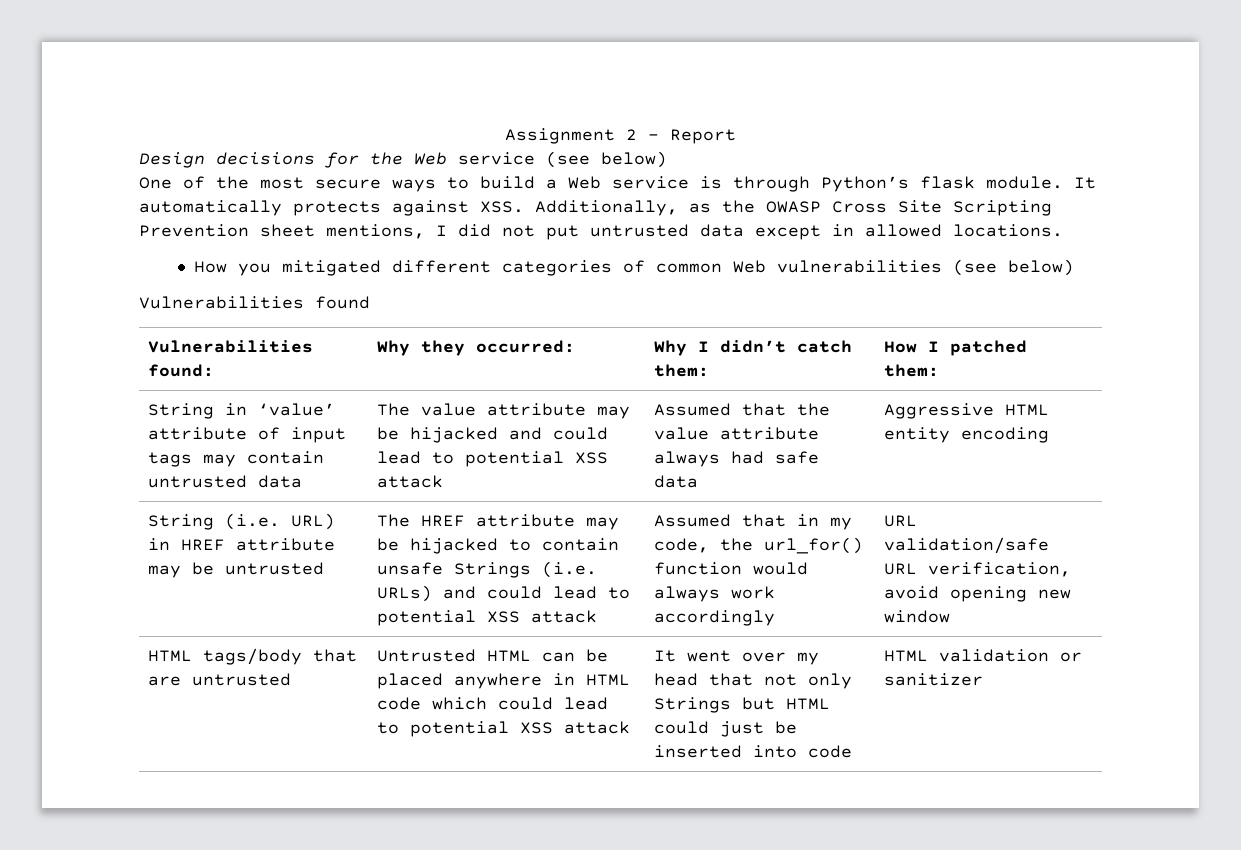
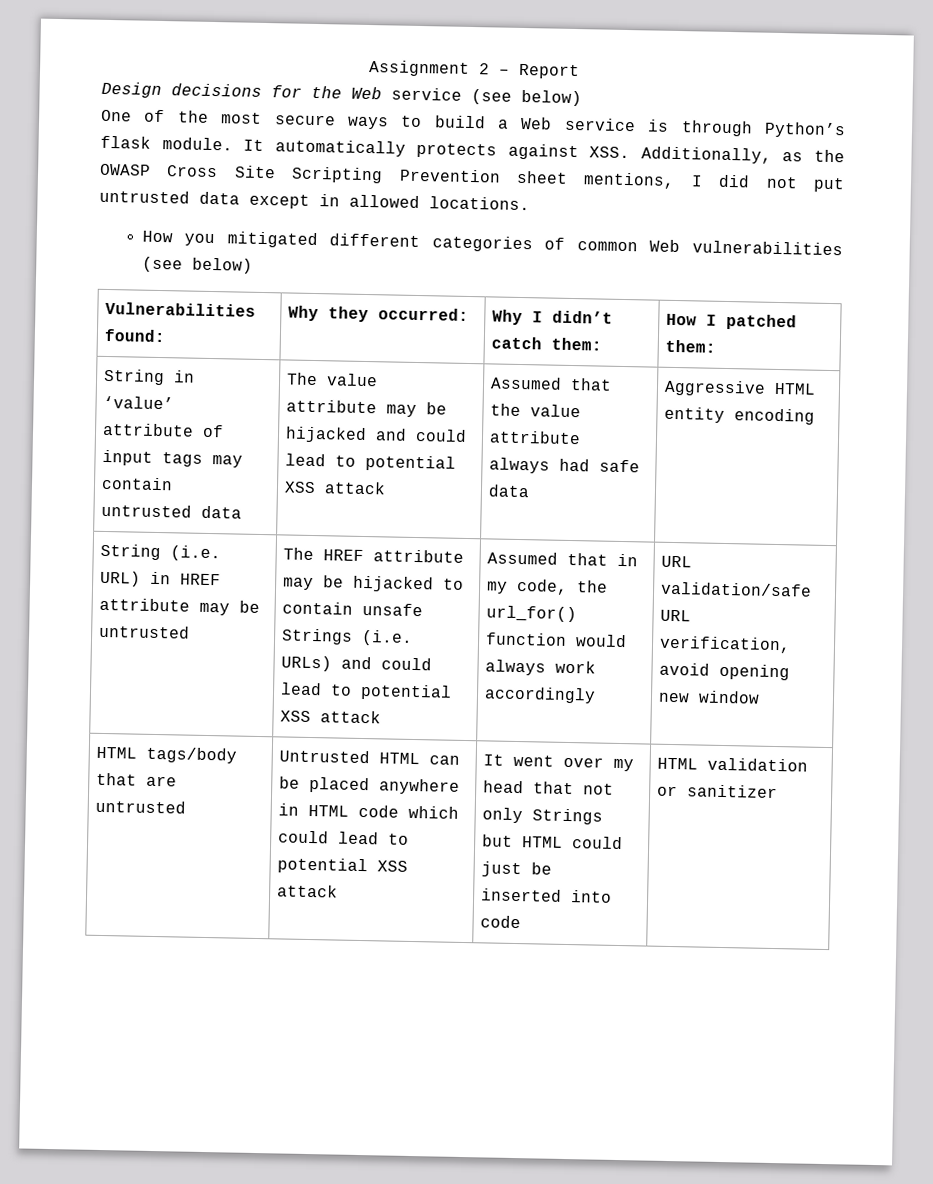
[139,296,370,309] // Vulnerabilities found -> (253, 265) none

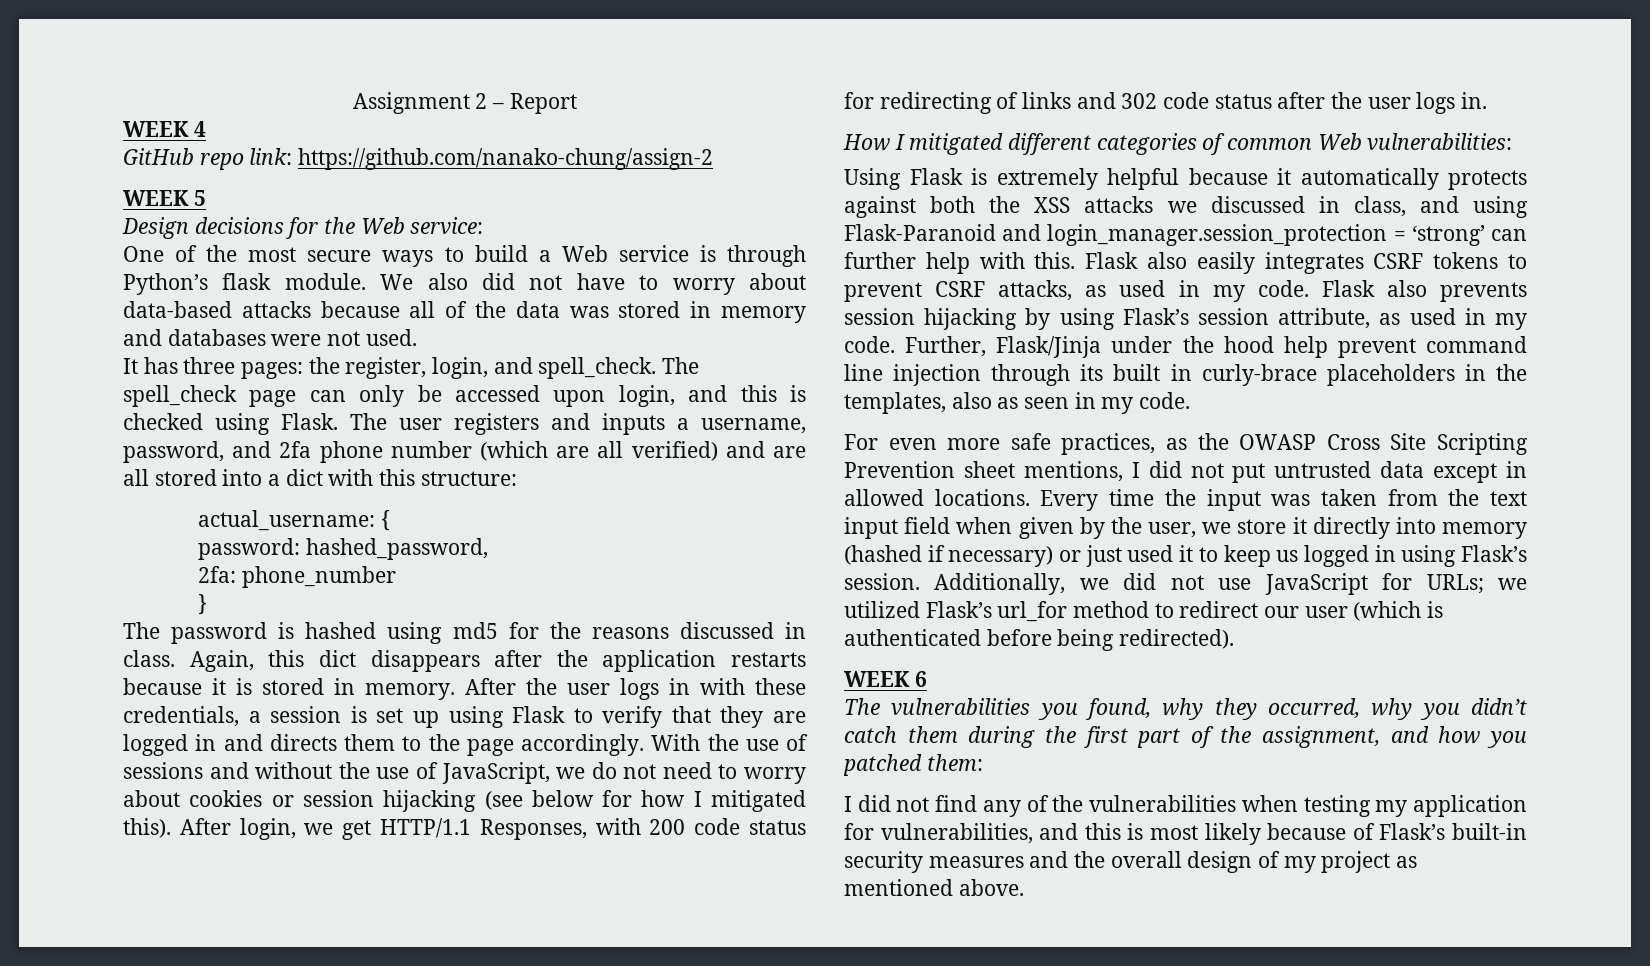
(580, 71) none -> [123,121,206,137] [123,148,714,170] [123,190,206,206] // WEEK 4 // GitHub repo link: https://github.com/nanako-chung/assign-2 // WEEK 5
[391,87,582,107] service (see below) -> [410,217,484,234] service:
[243,139,772,164] It automatically protects against XSS. Additionally, -> [380,273,806,295] [123,301,806,323] [123,329,417,346] [123,357,700,379] [123,385,806,407] [123,413,806,435] [123,441,806,463] [123,469,517,486] [197,510,390,531] [197,538,488,560] [197,566,396,588] [197,594,207,615] [123,622,807,644] [123,650,806,672] [123,678,806,700] [123,706,807,728] [123,734,808,756] [123,762,807,784] [123,790,806,812] [123,818,806,840] [844,92,1488,114] [843,133,1513,155] [844,168,1527,190] [844,196,1528,218] [844,224,1527,246] [844,252,1527,274] [844,280,1527,302] [844,308,1527,330] [844,336,1527,358] [844,364,1527,386] [844,392,1191,414] [844,433,1156,455] We also did not have to worry about data-based attacks because all of the data was stored in memory and databases were not used. // It has three pages: the register, login, and spell_check. The spell_check page can only be accessed upon login, and this is checked using Flask. The user registers and inputs a username, password, and 2fa phone number (which are all verified) and are all stored into a dict with this structure: // actual_username: { // password: hashed_password, // 2fa: phone_number // } // The password is hashed using md5 for the reasons discussed in class. Again, this dict disappears after the application restarts because it is stored in memory. After the user logs in with these credentials, a session is set up using Flask to verify that they are logged in and directs them to the page accordingly. With the use of sessions and without the use of JavaScript, we do not need to worry about cookies or session hijacking (see below for how I mitigated this). After login, we get HTTP/1.1 Responses, with 200 code status for redirecting of links and 302 code status after the user logs in. // How I mitigated different categories of common Web vulnerabilities: // Using Flask is extremely helpful because it automatically protects against both the XSS attacks we discussed in class, and using Flask-Paranoid and login_manager.session_protection = ‘strong’ can further help with this. Flask also easily integrates CSRF tokens to prevent CSRF attacks, as used in my code. Flask also prevents session hijacking by using Flask’s session attribute, as used in my code. Further, Flask/Jinja under the hood help prevent command line injection through its built in curly-brace placeholders in the templates, also as seen in my code. // For even more safe practices,
[141,230,843,256] [141,256,253,274] [104,301,256,317] [103,328,166,343] [287,305,469,323] [491,309,613,326] [490,336,602,351] [665,313,797,331] [664,339,716,353] [102,368,195,386] [102,395,174,410] [101,422,224,438] [101,449,243,468] [100,476,173,491] [100,503,242,519] [285,372,378,387] [285,399,447,417] [284,426,467,444] [284,453,456,472] [283,481,386,495] [489,376,612,391] [489,403,581,418] [488,430,581,445] [488,457,640,474] [487,484,530,498] [663,379,816,397] [663,406,815,425] [99,543,221,562] [99,570,221,587] [98,597,260,616] [98,624,190,639] [282,547,464,563] [282,575,464,593] [281,601,423,617] [280,628,413,646] [280,655,432,672] [279,682,452,701] [279,710,381,724] [486,551,638,567] [485,578,608,595] [485,605,577,623] [484,632,627,648] [484,659,596,676] [483,686,596,704] [660,555,692,568] [660,581,812,597] [659,609,691,622] [658,635,791,654] [658,662,790,681] [657,690,760,704] [95,746,237,764] [95,772,177,787] [94,799,186,814] [278,749,460,765] [278,776,460,795] [277,803,459,819] [277,830,409,845] [276,857,408,875] [276,884,338,898] [482,754,634,772] [482,780,614,795] [481,807,603,825] [481,834,623,850] [480,861,552,878] [480,888,612,903] [479,915,521,929] [656,757,808,772] [656,784,778,799] // How you mitigated different categories of common Web vulnerabilities (see below) // Vulnerabilities found: | Why they occurred: | Why I didn’t catch them: | How I patched them: // String in ‘value’ attribute of input tags may contain untrusted data | The value attribute may be hijacked and could lead to potential XSS attack | Assumed that the value attribute always had safe data | Aggressive HTML entity encoding // String (i.e. URL) in HREF attribute may be untrusted | The HREF attribute may be hijacked to contain unsafe Strings (i.e. URLs) and could lead to potential XSS attack | Assumed that in my code, the url_for() function would always work accordingly | URL validation/safe URL verification, avoid opening new window // HTML tags/body that are untrusted | Untrusted HTML can be placed anywhere in HTML code which could lead to potential XSS attack | It went over my head that not only Strings but HTML could just be inserted into code | HTML validation or sanitizer -> [1040,489,1527,511] [844,517,1527,539] [844,545,1527,567] [844,573,1527,595] [844,601,1444,622] [844,629,1235,651] [844,671,927,687] [844,698,1527,720] [844,726,1527,748] [843,754,983,776] [844,795,1527,817] [844,823,1527,845] [844,851,1418,873] [844,879,1024,896] Every time the input was taken from the text input field when given by the user, we store it directly into memory (hashed if necessary) or just used it to keep us logged in using Flask’s session. Additionally, we did not use JavaScript for URLs; we utilized Flask’s url_for method to redirect our user (which is authenticated before being redirected). // WEEK 6 // The vulnerabilities you found, why they occurred, why you didn’t catch them during the first part of the assignment, and how you patched them: // I did not find any of the vulnerabilities when testing my application for vulnerabilities, and this is most likely because of Flask’s built-in security measures and the overall design of my project as mentioned above.

